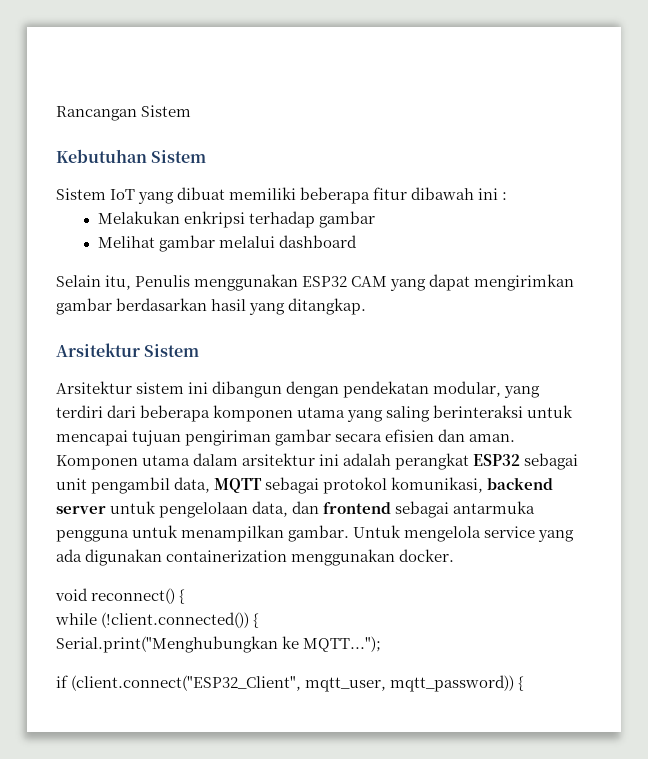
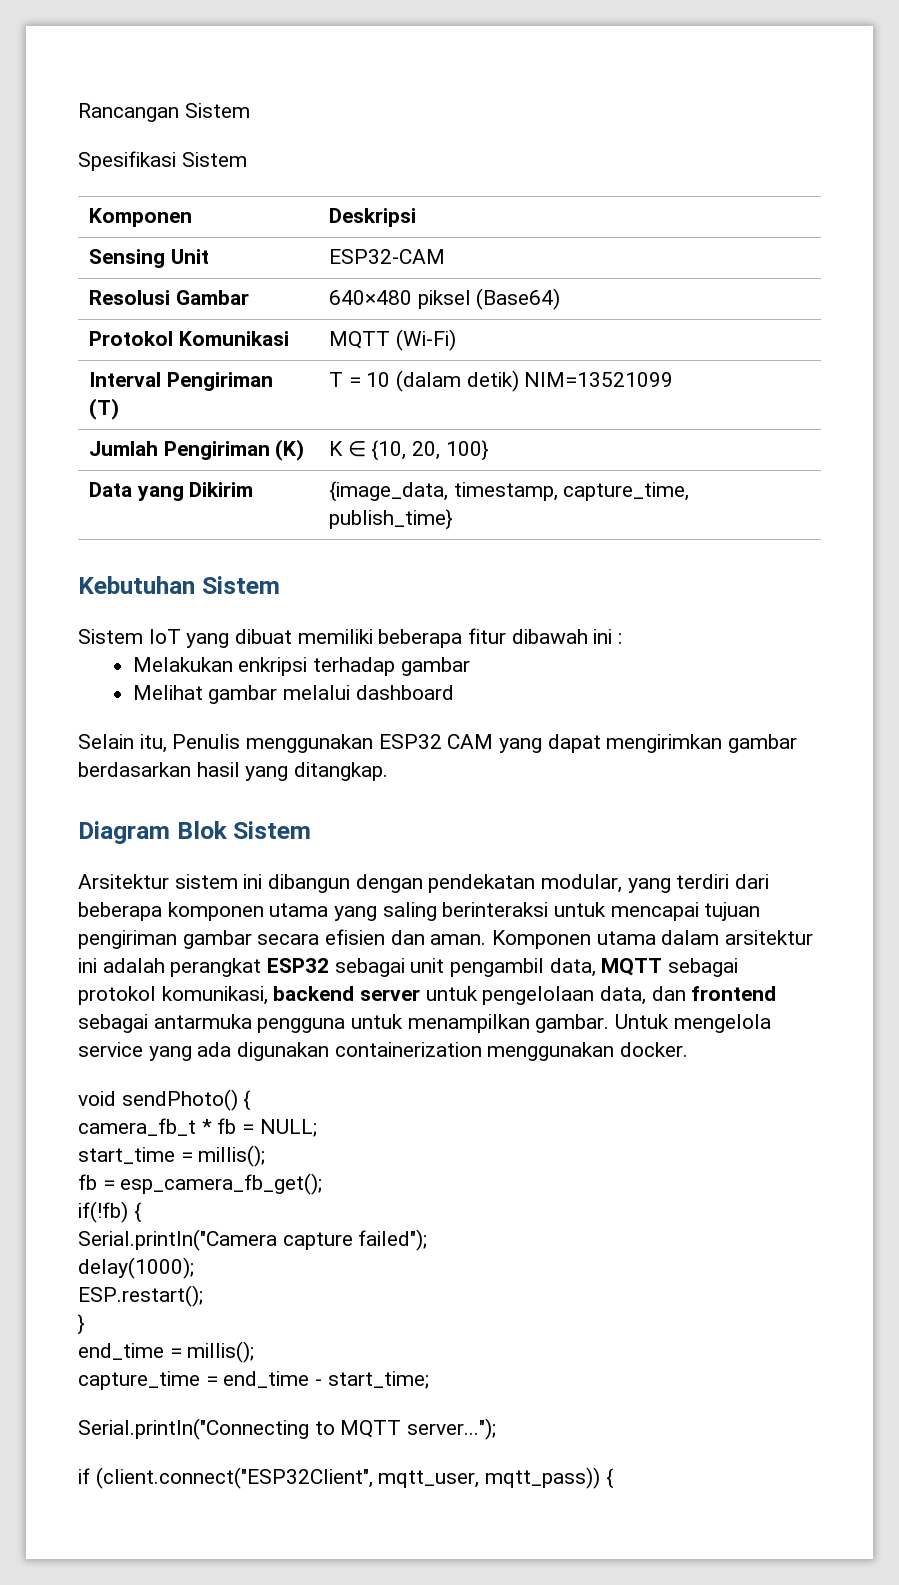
(192, 111) none -> [78,151,247,171] [88,208,192,227] [328,208,416,227] [88,249,209,268] [328,249,445,264] [88,290,249,305] [328,288,561,310] [88,331,289,346] [328,329,456,351] [88,372,273,391] [88,398,119,420] [328,370,674,392] [88,439,305,461] [328,440,489,461] [88,482,254,501] [328,481,690,502] [328,509,453,530] // Spesifikasi Sistem // Komponen | Deskripsi // Sensing Unit | ESP32-CAM // Resolusi Gambar | 640×480 piksel (Base64) // Protokol Komunikasi | MQTT (Wi-Fi) // Interval Pengiriman (T) | T = 10 (dalam detik) NIM=13521099 // Jumlah Pengiriman (K) | K ∈ {10, 20, 100} // Data yang Dikirim | {image_data, timestamp, capture_time, publish_time}
[56,343,140,357] Arsitektur -> [78,821,227,844] Diagram Blok
[91,588,186,604] [55,612,260,628] [56,636,382,653] [56,675,515,692] reconnect() { // while (!client.connected()) { // Serial.print("Menghubungkan ke MQTT..."); // if (client.connect("ESP32_Client", mqtt_user, mqtt_password)) -> [121,1089,252,1111] [78,1118,317,1137] [78,1145,266,1167] [78,1173,323,1195] [78,1201,142,1223] [78,1229,428,1251] [78,1257,194,1279] [78,1285,203,1307] [77,1314,85,1335] [78,1341,255,1363] [78,1371,429,1390] [78,1418,497,1440] [78,1467,601,1489] sendPhoto() { // camera_fb_t * fb = NULL; // start_time = millis(); // fb = esp_camera_fb_get(); // if(!fb) { // Serial.println("Camera capture failed"); // delay(1000); // ESP.restart(); // } // end_time = millis(); // capture_time = end_time - start_time; // Serial.println("Connecting to MQTT server..."); // if (client.connect("ESP32Client", mqtt_user, mqtt_pass))

